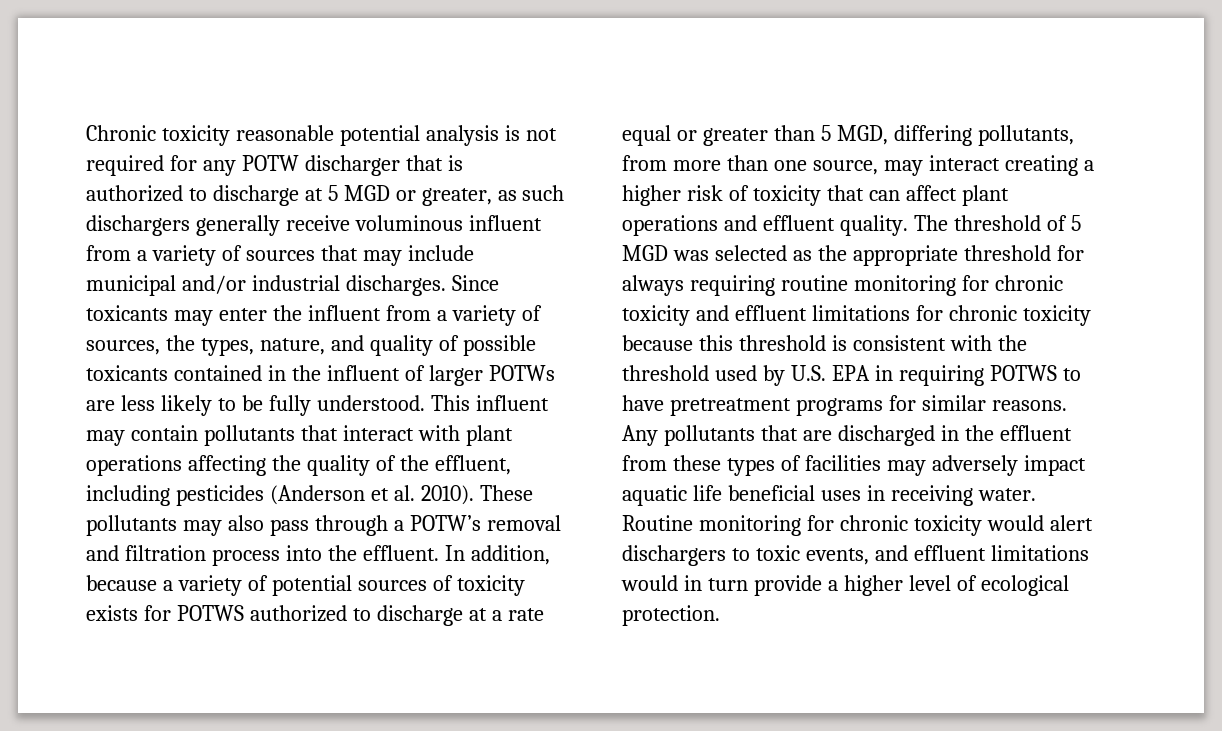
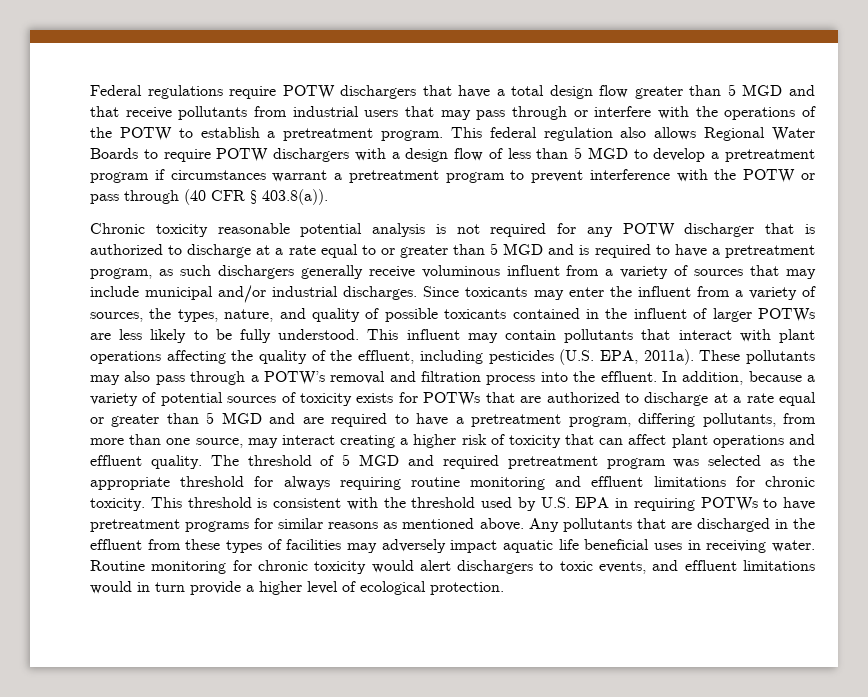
(86, 133) none -> [90,84,815,99] [90,106,816,120] [90,127,815,141] [90,147,815,162] [90,169,815,183] [90,189,328,205] Federal regulations require POTW dischargers that have a total design flow greater than 5 MGD and that receive pollutants from industrial users that may pass through or interfere with the operations of the POTW to establish a pretreatment program. This federal regulation also allows Regional Water Boards to require POTW dischargers with a design flow of less than 5 MGD to develop a pretreatment program if circumstances warrant a pretreatment program to prevent interference with the POTW or pass through (40 CFR § 403.8(a)). //
[327,185,492,206] 5 MGD or greater, -> [275,243,815,258] [90,268,152,279] a rate equal to or greater than 5 MGD and is required to have a pretreatment program,
[269,485,474,505] (Anderson et al. 2010). -> [559,349,694,365] (U.S. EPA, 2011a).
[176,605,244,621] POTWS -> [423,392,542,406] POTWs that are
[836,125,888,145] MGD, -> [221,412,631,427] MGD and are required to have a pretreatment program,
(668, 253) none -> [408,455,666,469] and required pretreatment program
[961,275,1063,291] [622,305,690,326] for chronic toxicity -> (546, 483) none
[1022,305,1091,326] [622,335,733,351] toxicity because this -> [90,497,182,511] toxicity. This
[989,365,1057,381] POTWS -> [700,497,758,511] POTWs
[991,400,1067,411] reasons. -> [328,518,524,531] reasons as mentioned above.

